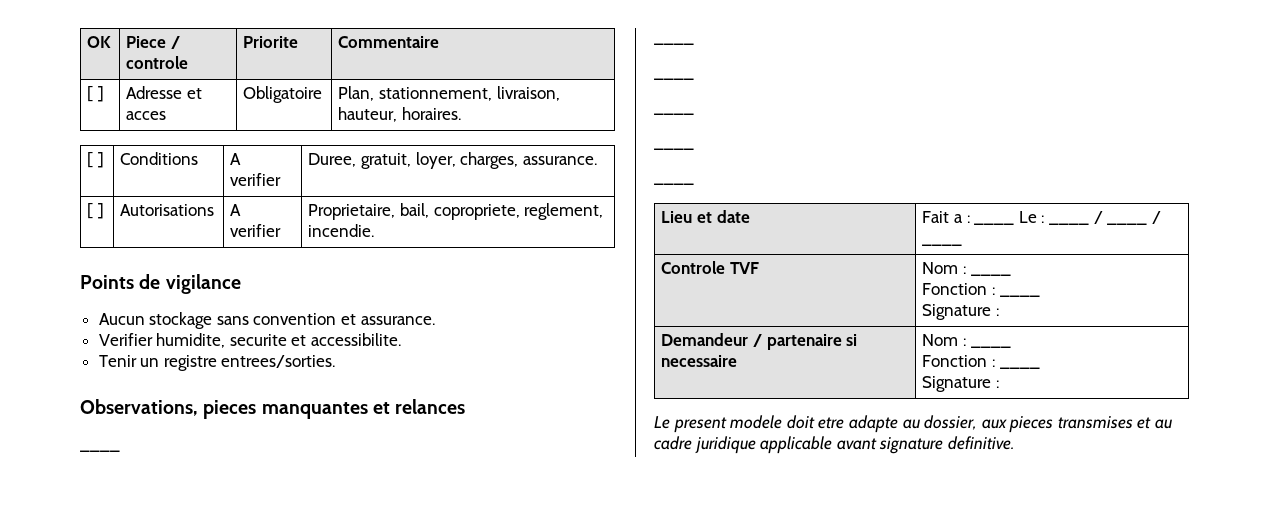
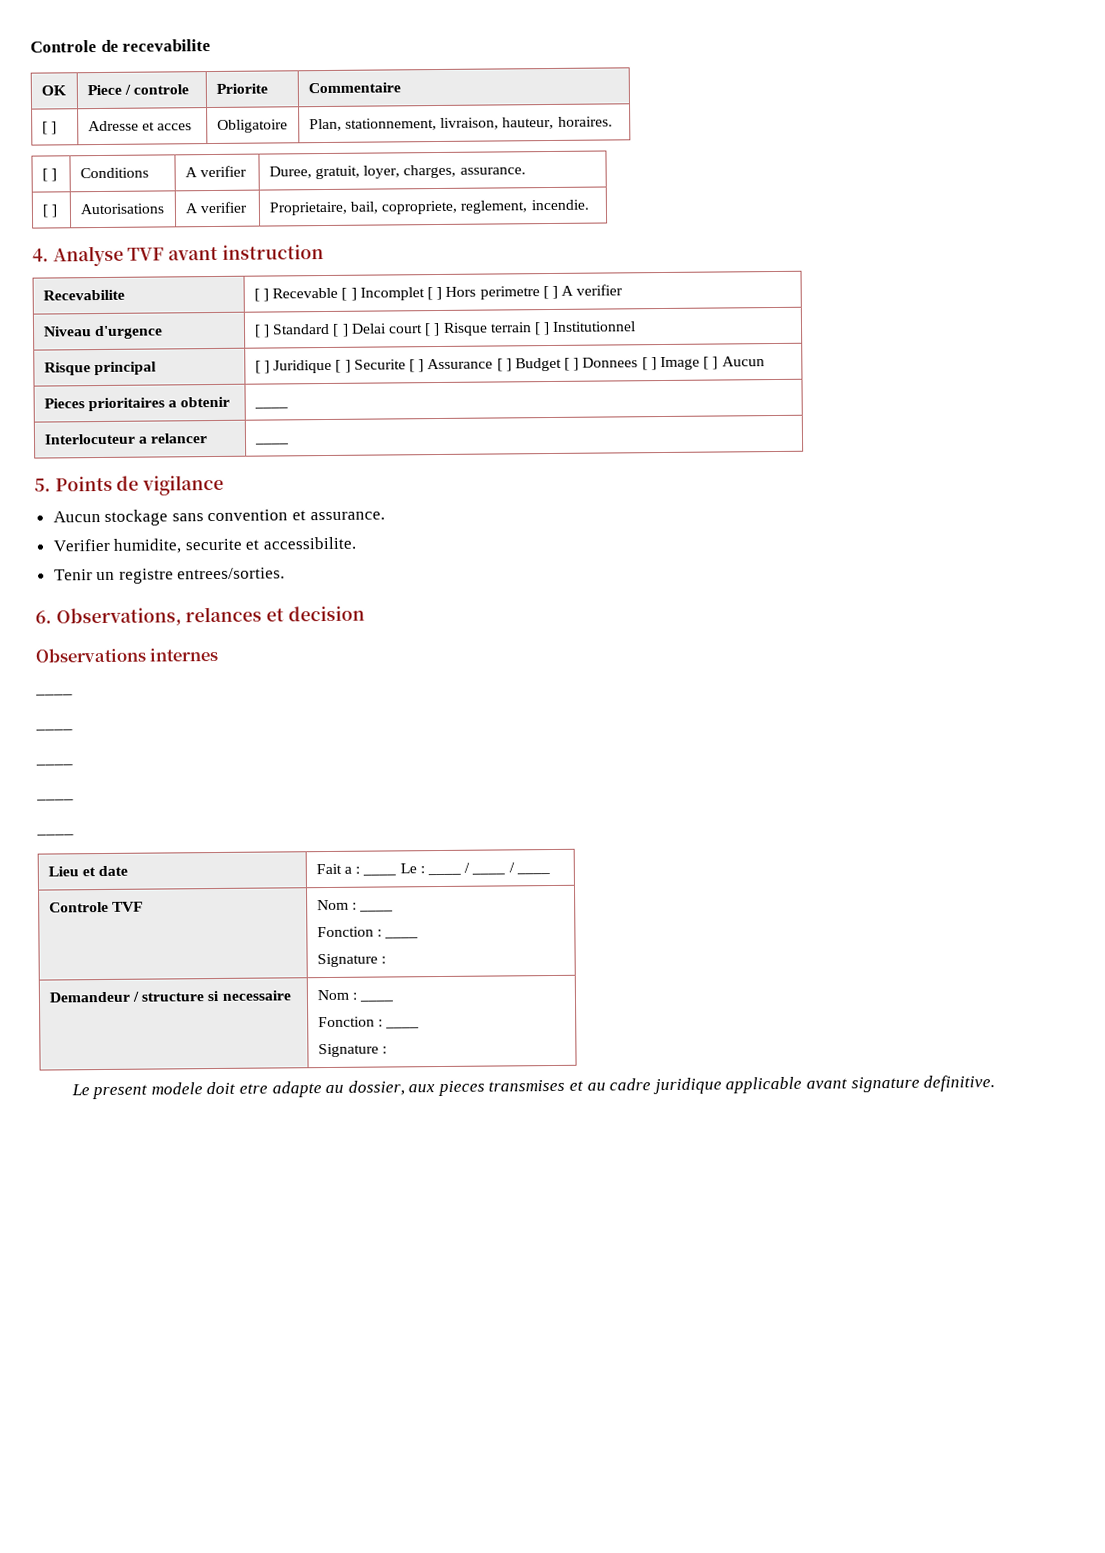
(87, 42) none -> [30,39,212,53] Controle de recevabilite //
(375, 230) none -> [32,244,324,267] [42,289,125,301] [253,284,624,302] [42,325,164,340] [253,321,637,338] [43,361,158,376] [254,356,765,374] [43,396,231,412] [253,406,288,409] [43,433,209,445] [254,442,289,445] [34,478,51,492] 4. Analyse TVF avant instruction // Recevabilite | [ ] Recevable [ ] Incomplet [ ] Hors perimetre [ ] A verifier // Niveau d'urgence | [ ] Standard [ ] Delai court [ ] Risque terrain [ ] Institutionnel // Risque principal | [ ] Juridique [ ] Securite [ ] Assurance [ ] Budget [ ] Donnees [ ] Image [ ] Aucun // Pieces prioritaires a obtenir | ____ // Interlocuteur a relancer | ____ // 5.
[80,399,466,419] [80,450,120,452] Observations, pieces manquantes et relances // ____ -> [35,605,365,627] [35,647,219,663] 6. Observations, relances et decision // Observations internes
[766,334,842,350] partenaire -> [141,992,205,1002] structure

